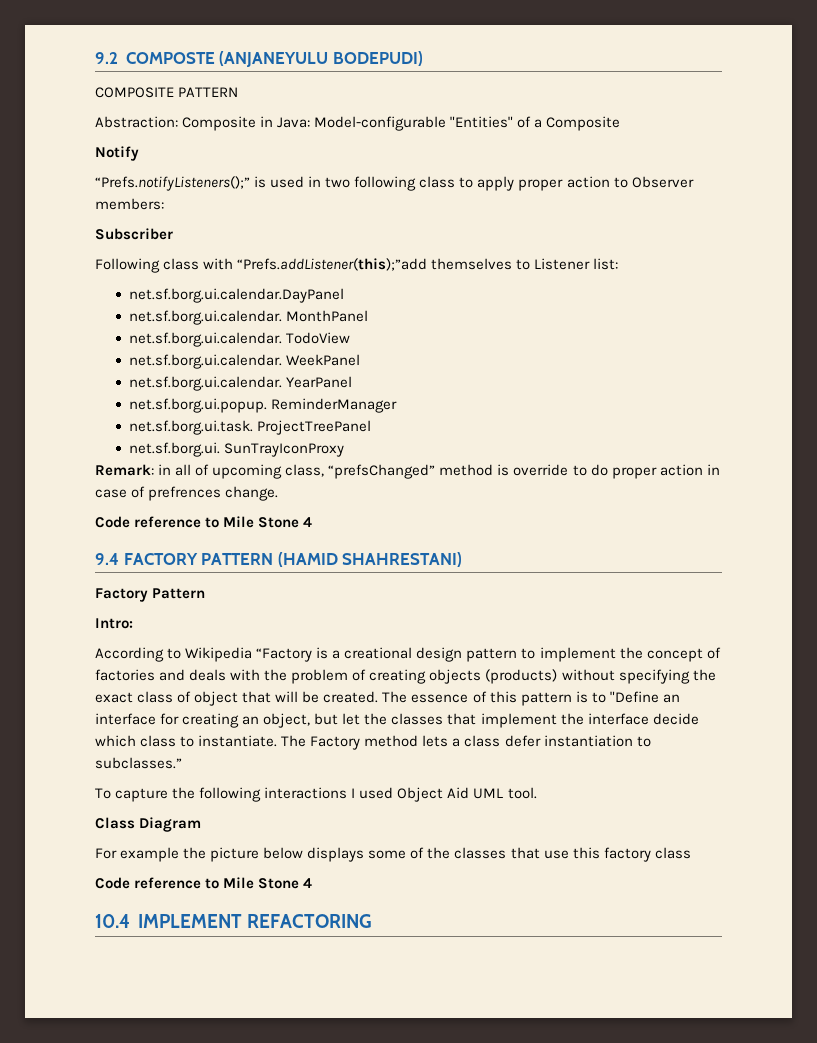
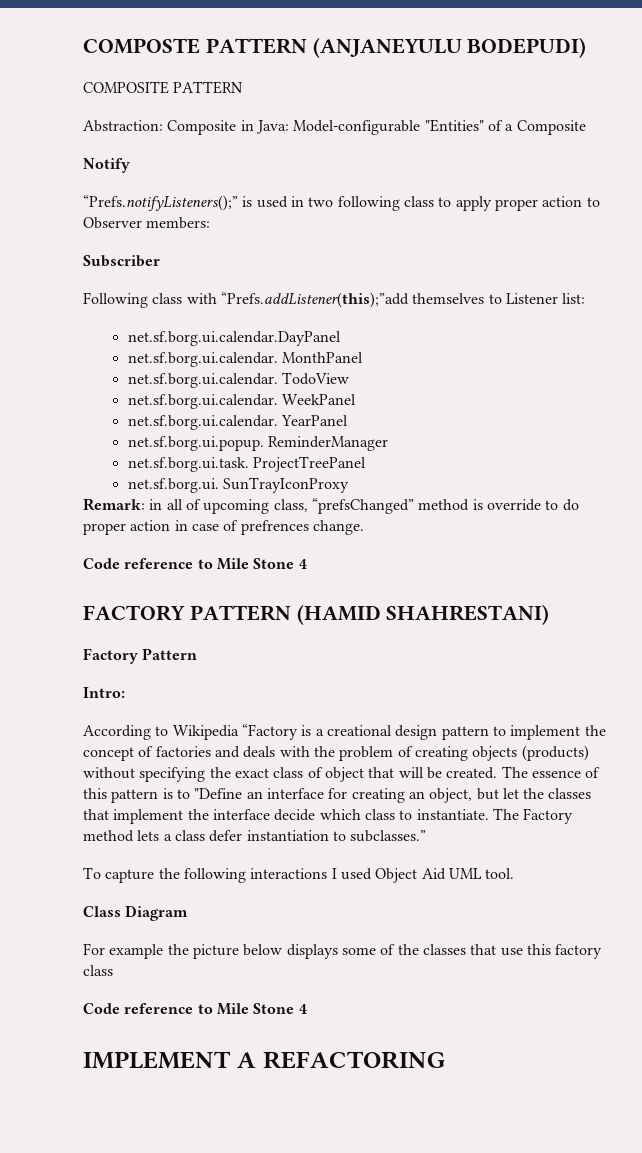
[95,52,215,64] 9.2 COMPOSTE -> [83,38,307,54] COMPOSTE PATTERN
[95,553,119,565] 9.4 -> (307, 564) none
[95,914,242,928] 10.4 IMPLEMENT -> [83,1051,256,1069] IMPLEMENT A

